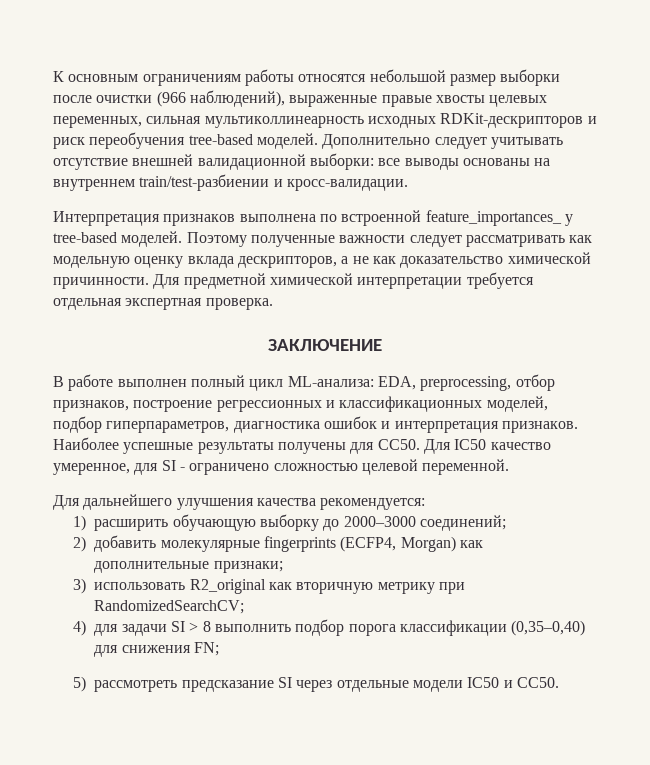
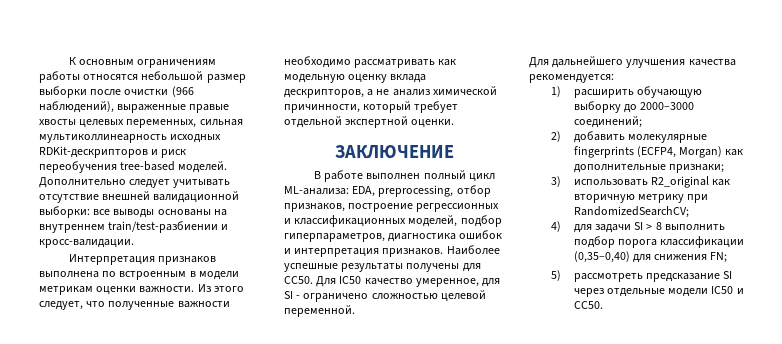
[341,210,573,226] [53,231,247,247] встроенной feature_importances_ у tree-based моделей. Поэтому -> [119,271,239,280] [39,284,244,295] [39,301,106,310] встроенным в модели метрикам оценки важности. Из этого следует, что
[409,235,462,247] следует -> [284,56,351,68] необходимо
[372,252,591,268] [53,272,534,289] [53,298,273,310] как доказательство химической причинности. Для предметной химической интерпретации требуется отдельная экспертная проверка. -> [392,86,497,96] [284,101,459,113] [284,116,455,128] анализ химической причинности, который требует отдельной экспертной оценки.

